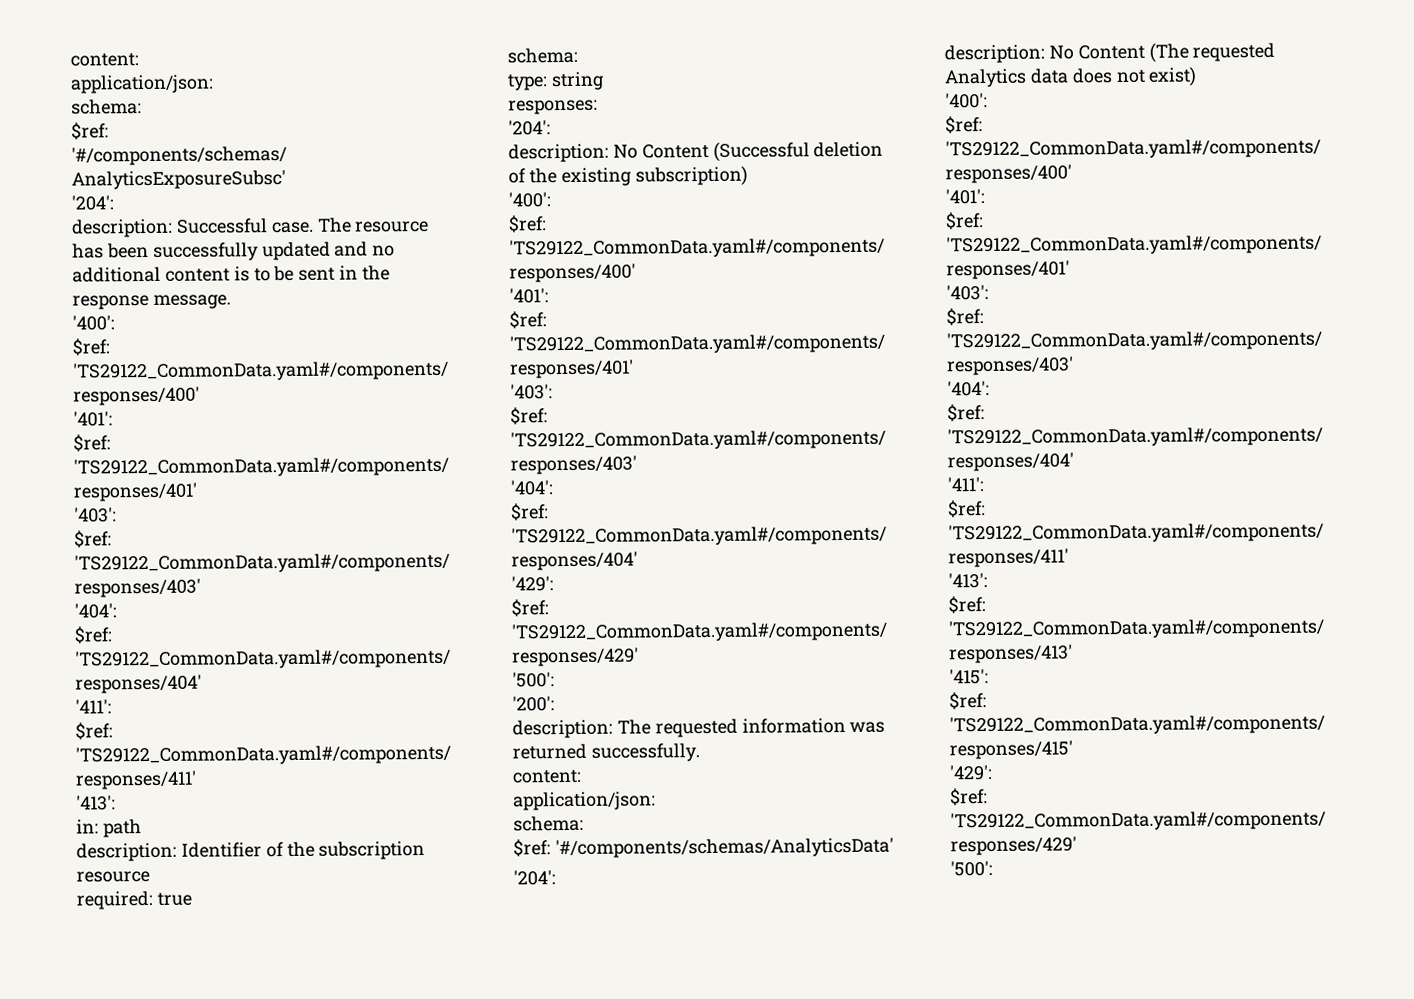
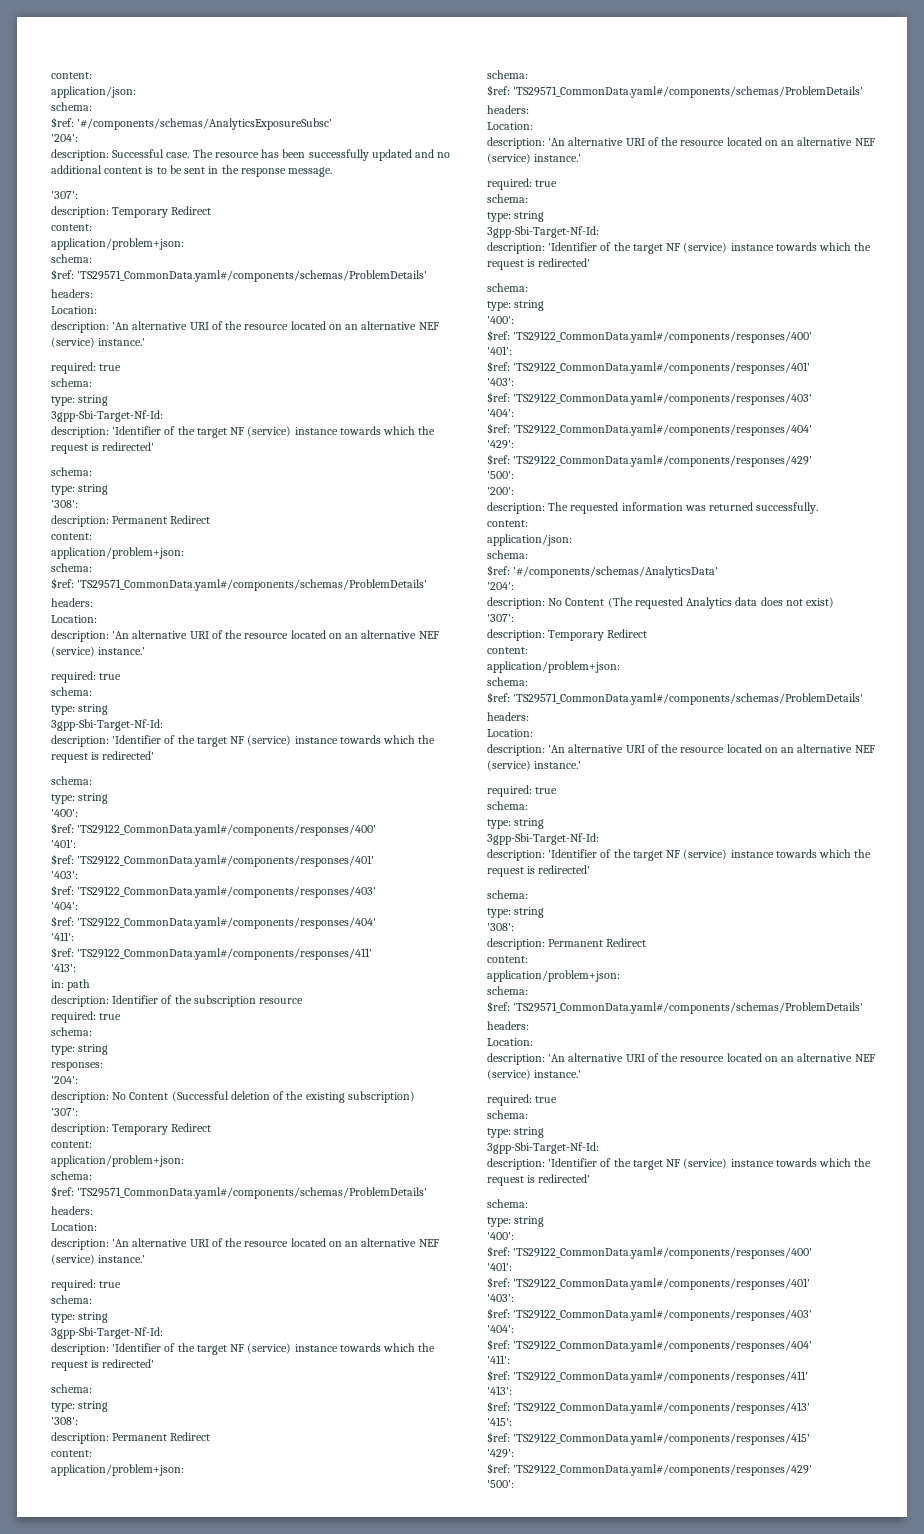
(231, 301) none -> [51,191,78,199] [51,206,212,218] [51,224,92,231] [51,238,184,250] [51,254,92,263] [51,269,428,282] [51,289,93,298] [51,306,97,314] [51,321,439,333] [51,337,146,348] [51,362,122,374] [51,378,92,387] [51,395,109,406] [51,410,163,422] [51,426,436,438] [51,442,155,454] [51,467,92,476] [51,484,109,495] [51,500,78,508] [51,515,211,527] [51,533,92,540] [51,547,184,559] [51,563,92,572] [51,578,428,591] [51,598,93,607] [51,615,97,623] [51,630,439,642] [51,646,146,657] [51,671,122,683] [51,687,92,696] [51,704,109,715] [51,719,163,731] [51,735,436,747] [51,751,155,763] [51,776,92,785] [51,793,109,804] // '307': // description: Temporary Redirect // content: // application/problem+json: // schema: // $ref: 'TS29571_CommonData.yaml#/components/schemas/ProblemDetails' // headers: // Location: // description: 'An alternative URI of the resource located on an alternative NEF (service) instance.' // required: true // schema: // type: string // 3gpp-Sbi-Target-Nf-Id: // description: 'Identifier of the target NF (service) instance towards which the request is redirected' // schema: // type: string // '308': // description: Permanent Redirect // content: // application/problem+json: // schema: // $ref: 'TS29571_CommonData.yaml#/components/schemas/ProblemDetails' // headers: // Location: // description: 'An alternative URI of the resource located on an alternative NEF (service) instance.' // required: true // schema: // type: string // 3gpp-Sbi-Target-Nf-Id: // description: 'Identifier of the target NF (service) instance towards which the request is redirected' // schema: // type: string
(748, 176) none -> [51,1108,78,1116] [51,1123,212,1135] [51,1141,92,1148] [51,1155,184,1167] [51,1171,92,1180] [51,1186,428,1199] [51,1206,93,1215] [51,1223,97,1231] [51,1238,439,1250] [51,1254,146,1265] [51,1279,122,1291] [51,1295,92,1304] [51,1312,109,1323] [51,1327,163,1339] [51,1343,436,1355] [51,1359,155,1371] [51,1384,92,1393] [51,1401,109,1412] [51,1417,78,1425] [51,1432,211,1444] [51,1450,92,1457] [51,1464,184,1476] [487,70,528,79] [487,85,864,98] [487,105,529,114] [487,122,533,130] [487,137,875,149] [487,153,582,164] [487,178,558,190] [487,194,528,203] [487,211,545,222] [487,226,599,238] [487,242,872,254] [487,258,591,270] [487,283,528,292] [487,300,545,311] // '307': // description: Temporary Redirect // content: // application/problem+json: // schema: // $ref: 'TS29571_CommonData.yaml#/components/schemas/ProblemDetails' // headers: // Location: // description: 'An alternative URI of the resource located on an alternative NEF (service) instance.' // required: true // schema: // type: string // 3gpp-Sbi-Target-Nf-Id: // description: 'Identifier of the target NF (service) instance towards which the request is redirected' // schema: // type: string // '308': // description: Permanent Redirect // content: // application/problem+json: // schema: // $ref: 'TS29571_CommonData.yaml#/components/schemas/ProblemDetails' // headers: // Location: // description: 'An alternative URI of the resource located on an alternative NEF (service) instance.' // required: true // schema: // type: string // 3gpp-Sbi-Target-Nf-Id: // description: 'Identifier of the target NF (service) instance towards which the request is redirected' // schema: // type: string
(1198, 76) none -> [487,614,514,622] [487,629,648,641] [487,647,528,654] [487,661,620,673] [487,677,528,686] [487,692,864,705] [487,712,529,721] [487,729,533,737] [487,744,875,756] [487,760,582,771] [487,785,558,797] [487,801,528,810] [487,818,545,829] [487,833,599,845] [487,849,872,861] [487,865,591,877] [487,890,528,899] [487,907,545,918] [487,923,514,931] [487,938,647,950] [487,956,528,963] [487,970,620,982] [487,986,528,995] [487,1001,864,1014] [487,1021,529,1030] [487,1038,533,1046] [487,1053,875,1065] [487,1069,582,1080] [487,1094,558,1106] [487,1110,528,1119] [487,1127,545,1138] [487,1142,599,1154] [487,1158,872,1170] [487,1174,591,1186] [487,1199,528,1208] [487,1216,545,1227] // '307': // description: Temporary Redirect // content: // application/problem+json: // schema: // $ref: 'TS29571_CommonData.yaml#/components/schemas/ProblemDetails' // headers: // Location: // description: 'An alternative URI of the resource located on an alternative NEF (service) instance.' // required: true // schema: // type: string // 3gpp-Sbi-Target-Nf-Id: // description: 'Identifier of the target NF (service) instance towards which the request is redirected' // schema: // type: string // '308': // description: Permanent Redirect // content: // application/problem+json: // schema: // $ref: 'TS29571_CommonData.yaml#/components/schemas/ProblemDetails' // headers: // Location: // description: 'An alternative URI of the resource located on an alternative NEF (service) instance.' // required: true // schema: // type: string // 3gpp-Sbi-Target-Nf-Id: // description: 'Identifier of the target NF (service) instance towards which the request is redirected' // schema: // type: string

